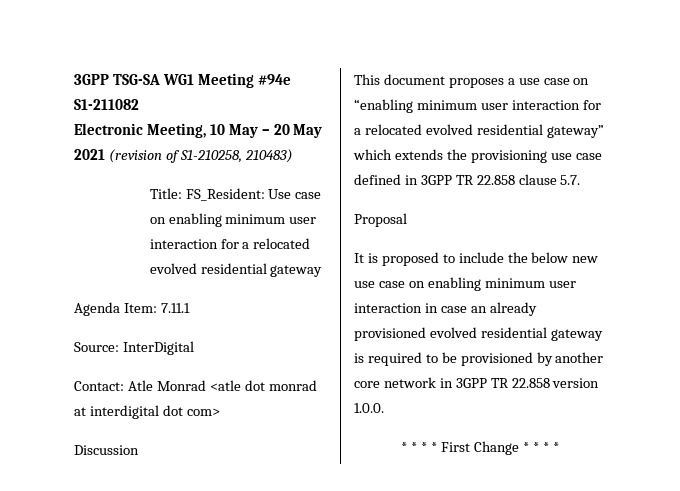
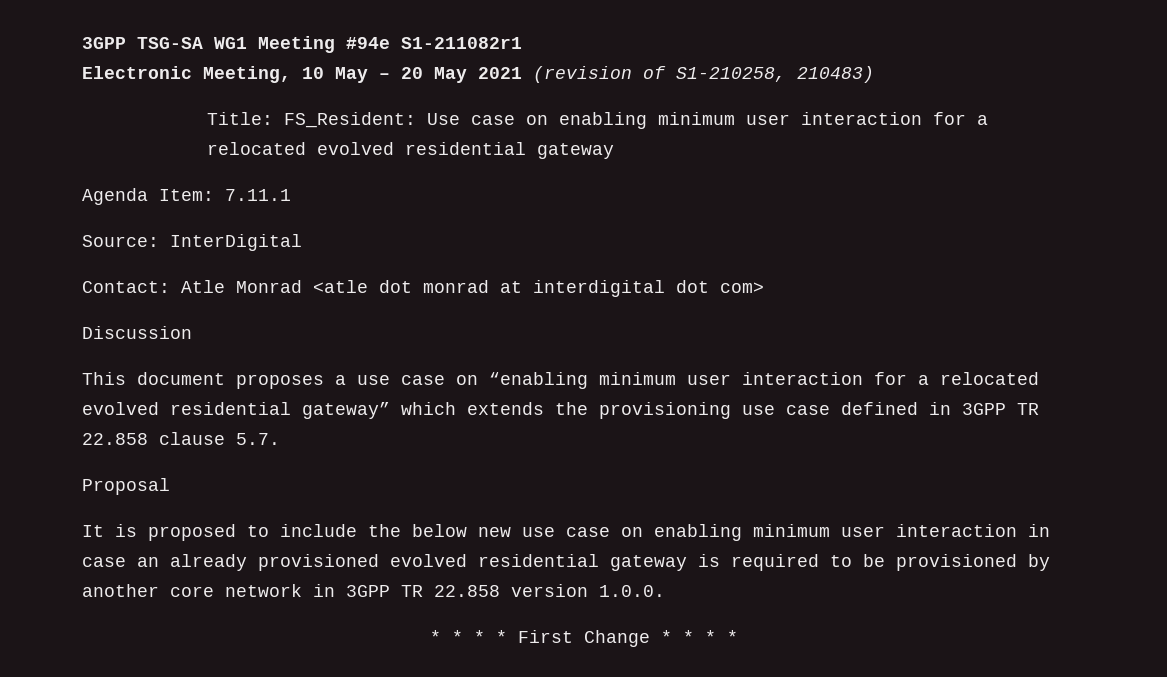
[74,99,139,110] S1-211082 -> [401,37,522,49] S1-211082r1

